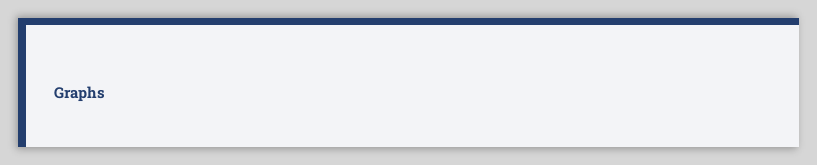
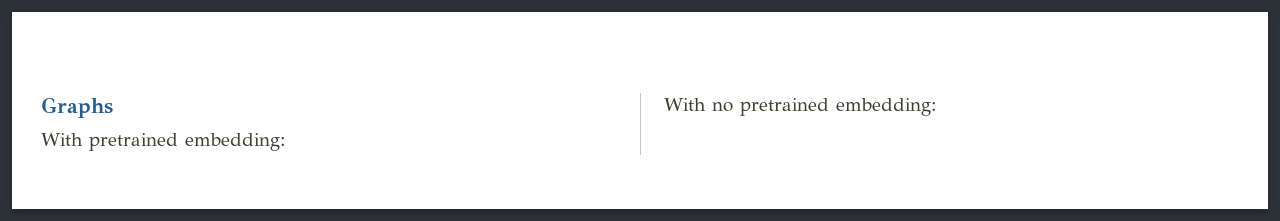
(105, 94) none -> [41,133,286,151] [664,98,937,116] // With pretrained embedding: // With no pretrained embedding:

